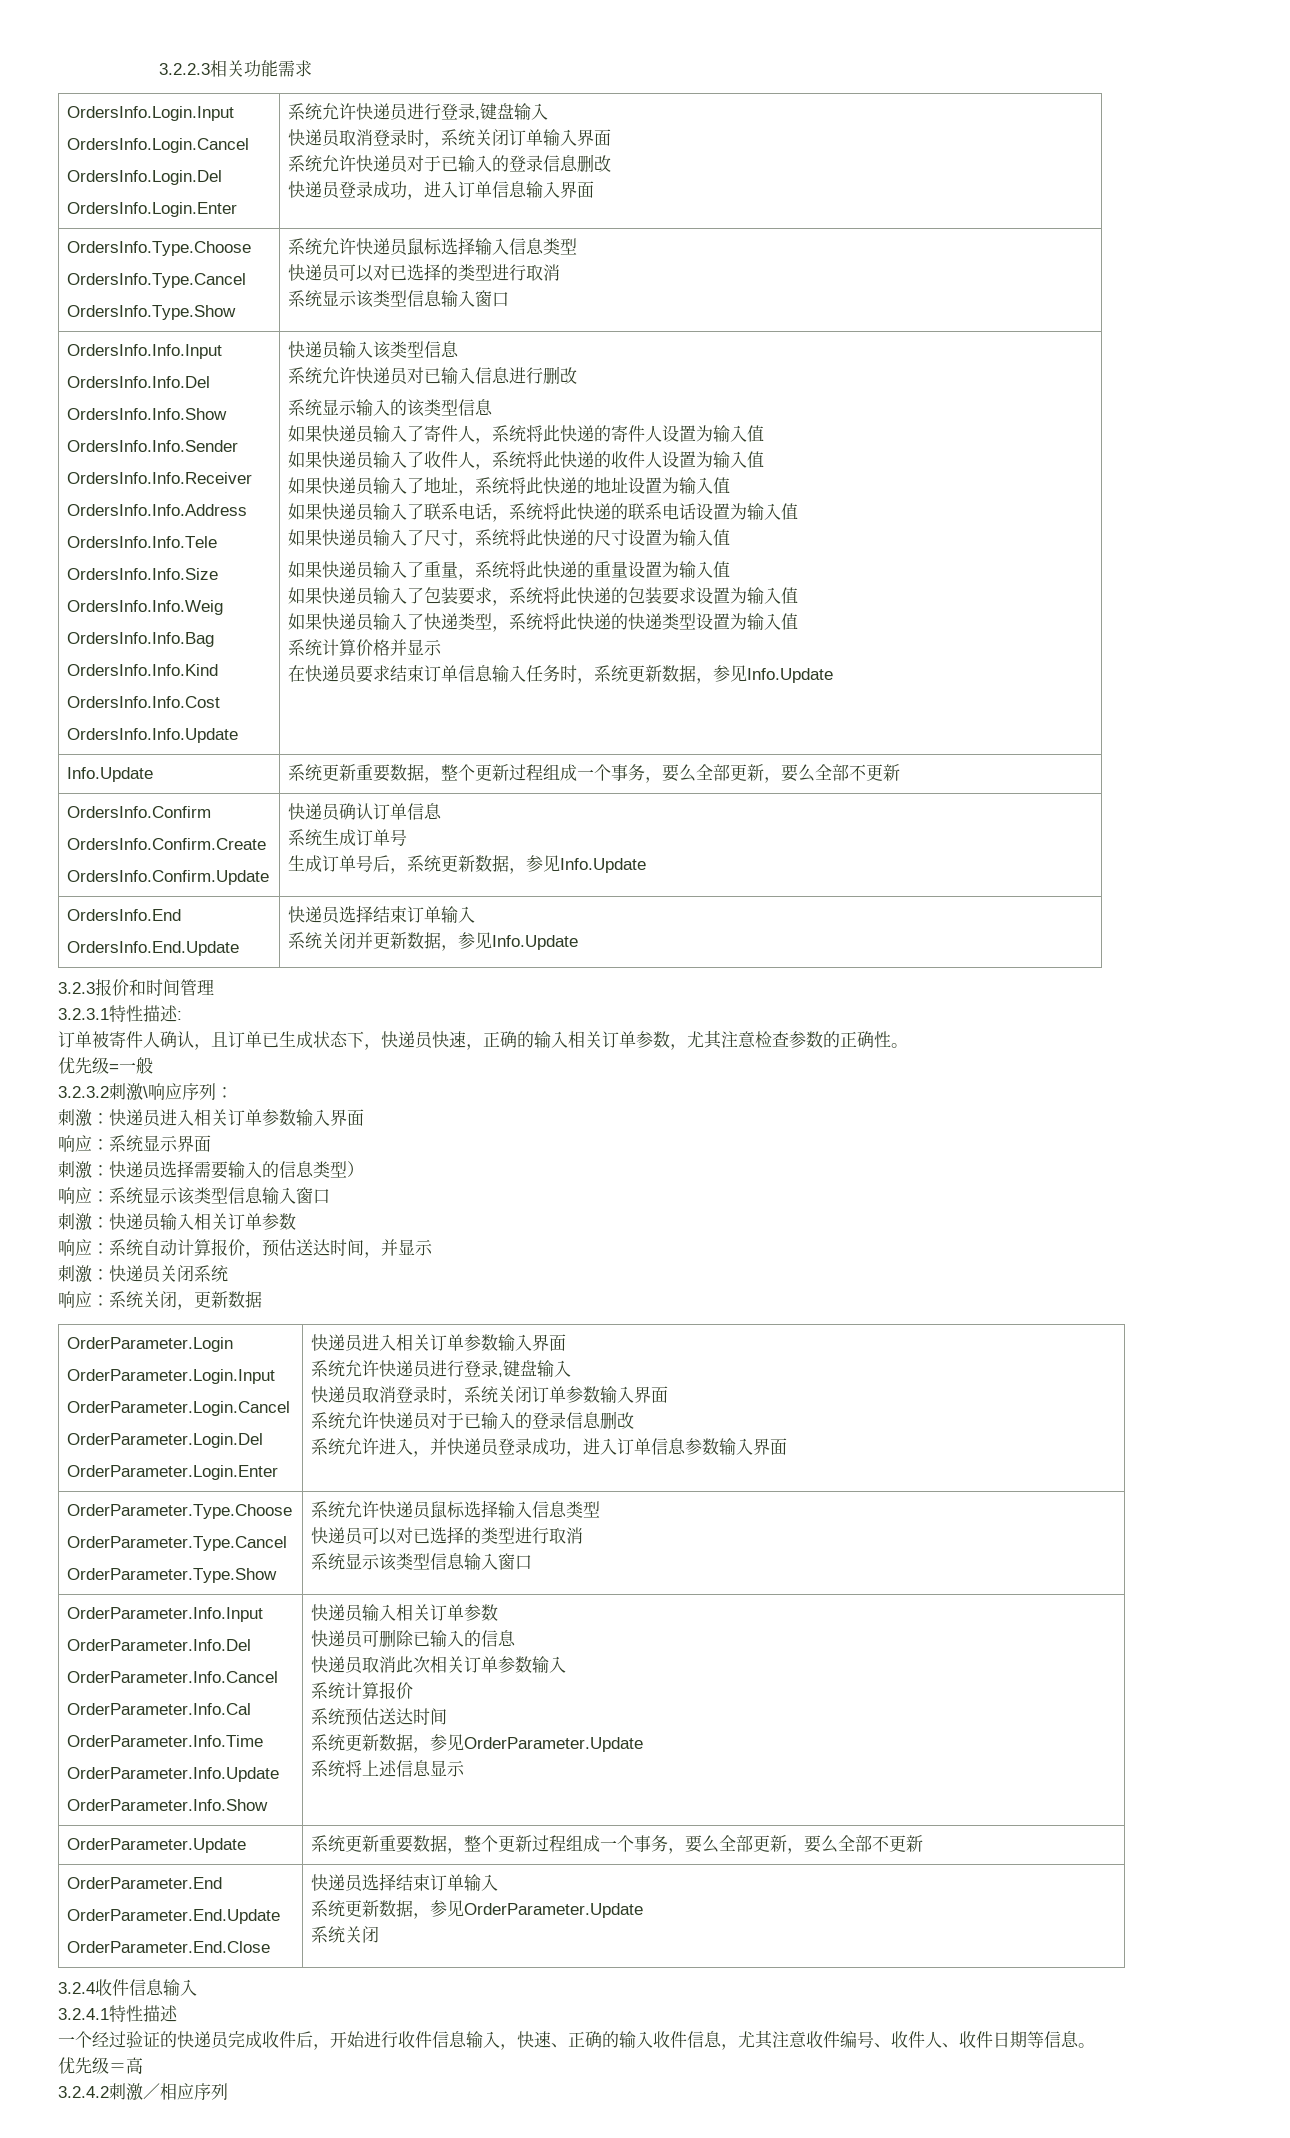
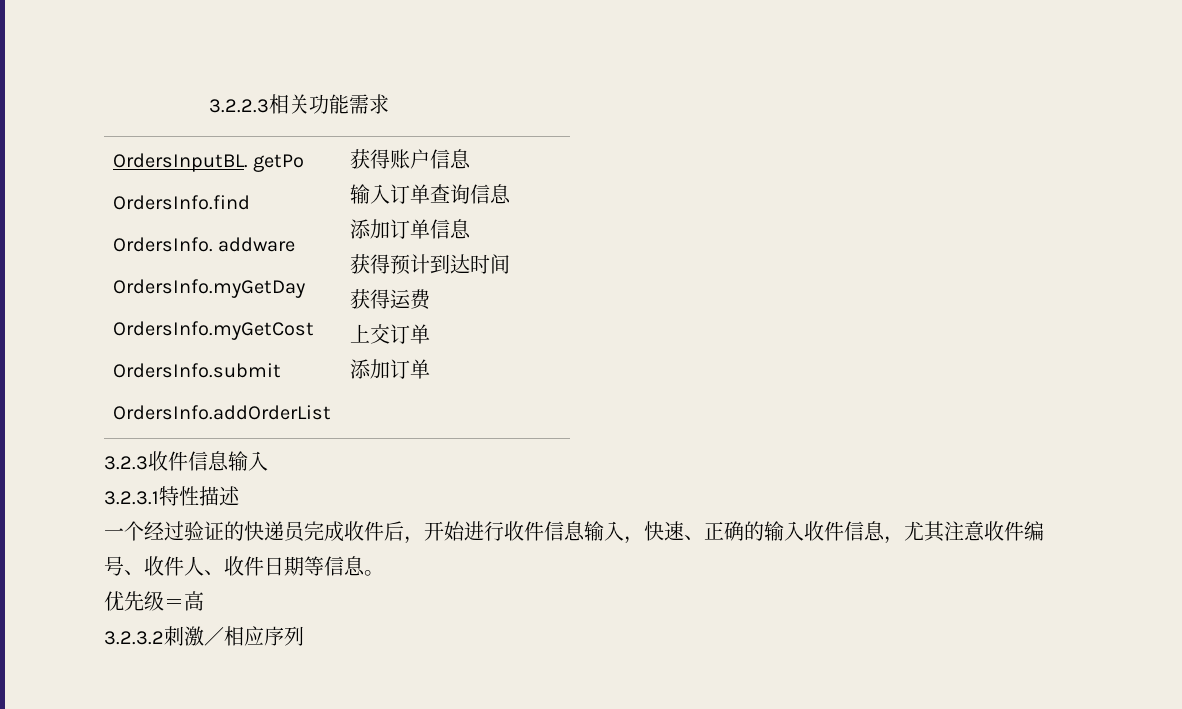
[67,106,235,121] [67,138,250,153] [67,170,223,185] [67,202,238,217] [288,103,549,121] [288,129,612,148] [288,154,612,173] [288,181,595,200] [67,241,252,256] [67,273,247,288] [67,305,237,320] [288,237,578,256] [288,263,561,282] [288,290,510,308] [67,344,223,359] [67,376,211,388] [67,408,228,420] [67,440,239,452] [67,472,253,484] [67,504,248,516] [67,536,218,548] [67,568,219,580] [67,600,224,615] [67,632,215,647] [67,664,219,676] [67,696,221,708] [67,728,239,743] [288,341,460,359] [288,366,578,385] [288,399,494,417] [288,425,765,444] [288,451,765,470] [288,477,731,496] [288,503,799,522] [288,529,731,548] [288,561,731,580] [288,587,799,606] [288,613,799,632] [288,639,443,656] [288,665,834,684] [67,767,154,782] [288,764,901,783] [67,806,212,818] [67,838,267,850] [67,870,270,885] [288,803,443,821] [288,829,408,846] [288,855,647,874] [67,909,182,921] [67,941,240,956] [288,905,476,924] [288,932,579,951] [58,979,214,996] [58,1005,182,1023] [58,1030,908,1050] [58,1057,153,1074] [58,1083,233,1101] [58,1109,364,1127] [58,1135,211,1152] [58,1160,364,1179] [58,1187,330,1205] [58,1213,296,1231] [58,1239,433,1258] [58,1265,228,1283] [58,1291,262,1310] [67,1337,234,1352] [67,1369,276,1384] [67,1401,291,1416] [67,1433,264,1448] [67,1465,279,1480] [311,1334,567,1352] [311,1360,572,1378] [311,1386,669,1405] [311,1411,635,1430] [311,1438,788,1457] [67,1504,293,1519] [67,1536,288,1551] [67,1568,278,1583] [311,1500,601,1519] [311,1526,584,1545] [311,1553,533,1571] [67,1607,264,1622] [67,1639,252,1651] [67,1671,279,1683] [67,1703,252,1715] [67,1735,264,1747] [67,1767,280,1782] [67,1799,269,1811] [311,1604,499,1622] [311,1629,517,1648] [311,1656,567,1674] [311,1682,414,1699] [311,1708,448,1726] [311,1734,644,1753] [311,1760,466,1777] [67,1838,247,1853] [311,1835,924,1854] [67,1877,223,1889] [67,1909,281,1924] [67,1941,271,1953] [311,1873,499,1892] [311,1900,644,1919] [311,1926,380,1943] [58,1982,95,1994] OrdersInfo.Login.Input // OrdersInfo.Login.Cancel // OrdersInfo.Login.Del // OrdersInfo.Login.Enter | 系统允许快递员进行登录,键盘输入 // 快递员取消登录时，系统关闭订单输入界面 // 系统允许快递员对于已输入的登录信息删改 // 快递员登录成功，进入订单信息输入界面 // OrdersInfo.Type.Choose // OrdersInfo.Type.Cancel // OrdersInfo.Type.Show | 系统允许快递员鼠标选择输入信息类型 // 快递员可以对已选择的类型进行取消 // 系统显示该类型信息输入窗口 // OrdersInfo.Info.Input // OrdersInfo.Info.Del // OrdersInfo.Info.Show // OrdersInfo.Info.Sender // OrdersInfo.Info.Receiver // OrdersInfo.Info.Address // OrdersInfo.Info.Tele // OrdersInfo.Info.Size // OrdersInfo.Info.Weig // OrdersInfo.Info.Bag // OrdersInfo.Info.Kind // OrdersInfo.Info.Cost // OrdersInfo.Info.Update | 快递员输入该类型信息 // 系统允许快递员对已输入信息进行删改 // 系统显示输入的该类型信息 // 如果快递员输入了寄件人，系统将此快递的寄件人设置为输入值 // 如果快递员输入了收件人，系统将此快递的收件人设置为输入值 // 如果快递员输入了地址，系统将此快递的地址设置为输入值 // 如果快递员输入了联系电话，系统将此快递的联系电话设置为输入值 // 如果快递员输入了尺寸，系统将此快递的尺寸设置为输入值 // 如果快递员输入了重量，系统将此快递的重量设置为输入值 // 如果快递员输入了包装要求，系统将此快递的包装要求设置为输入值 // 如果快递员输入了快递类型，系统将此快递的快递类型设置为输入值 // 系统计算价格并显示 // 在快递员要求结束订单信息输入任务时，系统更新数据，参见Info.Update // Info.Update | 系统更新重要数据，整个更新过程组成一个事务，要么全部更新，要么全部不更新 // OrdersInfo.Confirm // OrdersInfo.Confirm.Create // OrdersInfo.Confirm.Update | 快递员确认订单信息 // 系统生成订单号 // 生成订单号后，系统更新数据，参见Info.Update // OrdersInfo.End // OrdersInfo.End.Update | 快递员选择结束订单输入 // 系统关闭并更新数据，参见Info.Update // 3.2.3报价和时间管理 // 3.2.3.1特性描述: // 订单被寄件人确认，且订单已生成状态下，快递员快速，正确的输入相关订单参数，尤其注意检查参数的正确性。 // 优先级=一般 // 3.2.3.2刺激\响应序列： // 刺激：快递员进入相关订单参数输入界面 // 响应：系统显示界面 // 刺激：快递员选择需要输入的信息类型） // 响应：系统显示该类型信息输入窗口 // 刺激：快递员输入相关订单参数 // 响应：系统自动计算报价，预估送达时间，并显示 // 刺激：快递员关闭系统 // 响应：系统关闭，更新数据 // OrderParameter.Login // OrderParameter.Login.Input // OrderParameter.Login.Cancel // OrderParameter.Login.Del // OrderParameter.Login.Enter | 快递员进入相关订单参数输入界面 // 系统允许快递员进行登录,键盘输入 // 快递员取消登录时，系统关闭订单参数输入界面 // 系统允许快递员对于已输入的登录信息删改 // 系统允许进入，并快递员登录成功，进入订单信息参数输入界面 // OrderParameter.Type.Choose // OrderParameter.Type.Cancel // OrderParameter.Type.Show | 系统允许快递员鼠标选择输入信息类型 // 快递员可以对已选择的类型进行取消 // 系统显示该类型信息输入窗口 // OrderParameter.Info.Input // OrderParameter.Info.Del // OrderParameter.Info.Cancel // OrderParameter.Info.Cal // OrderParameter.Info.Time // OrderParameter.Info.Update // OrderParameter.Info.Show | 快递员输入相关订单参数 // 快递员可删除已输入的信息 // 快递员取消此次相关订单参数输入 // 系统计算报价 // 系统预估送达时间 // 系统更新数据，参见OrderParameter.Update // 系统将上述信息显示 // OrderParameter.Update | 系统更新重要数据，整个更新过程组成一个事务，要么全部更新，要么全部不更新 // OrderParameter.End // OrderParameter.End.Update // OrderParameter.End.Close | 快递员选择结束订单输入 // 系统更新数据，参见OrderParameter.Update // 系统关闭 // 3.2.4 -> [113,153,305,172] [113,195,251,210] [113,237,296,252] [113,279,306,298] [113,321,315,340] [113,363,282,378] [113,405,332,420] [350,149,472,169] [350,184,512,204] [350,219,472,239] [350,254,511,275] [350,289,432,310] [350,324,431,344] [350,359,431,379] [104,456,148,470] OrdersInputBL. getPo // OrdersInfo.find // OrdersInfo. addware // OrdersInfo.myGetDay // OrdersInfo.myGetCost // OrdersInfo.submit // OrdersInfo.addOrderList | 获得账户信息 // 输入订单查询信息 // 添加订单信息 // 获得预计到达时间 // 获得运费 // 上交订单 // 添加订单 // 3.2.3
[58,2008,109,2020] 3.2.4.1 -> [104,491,159,505] 3.2.3.1
[58,2086,109,2098] 3.2.4.2 -> [104,631,164,645] 3.2.3.2

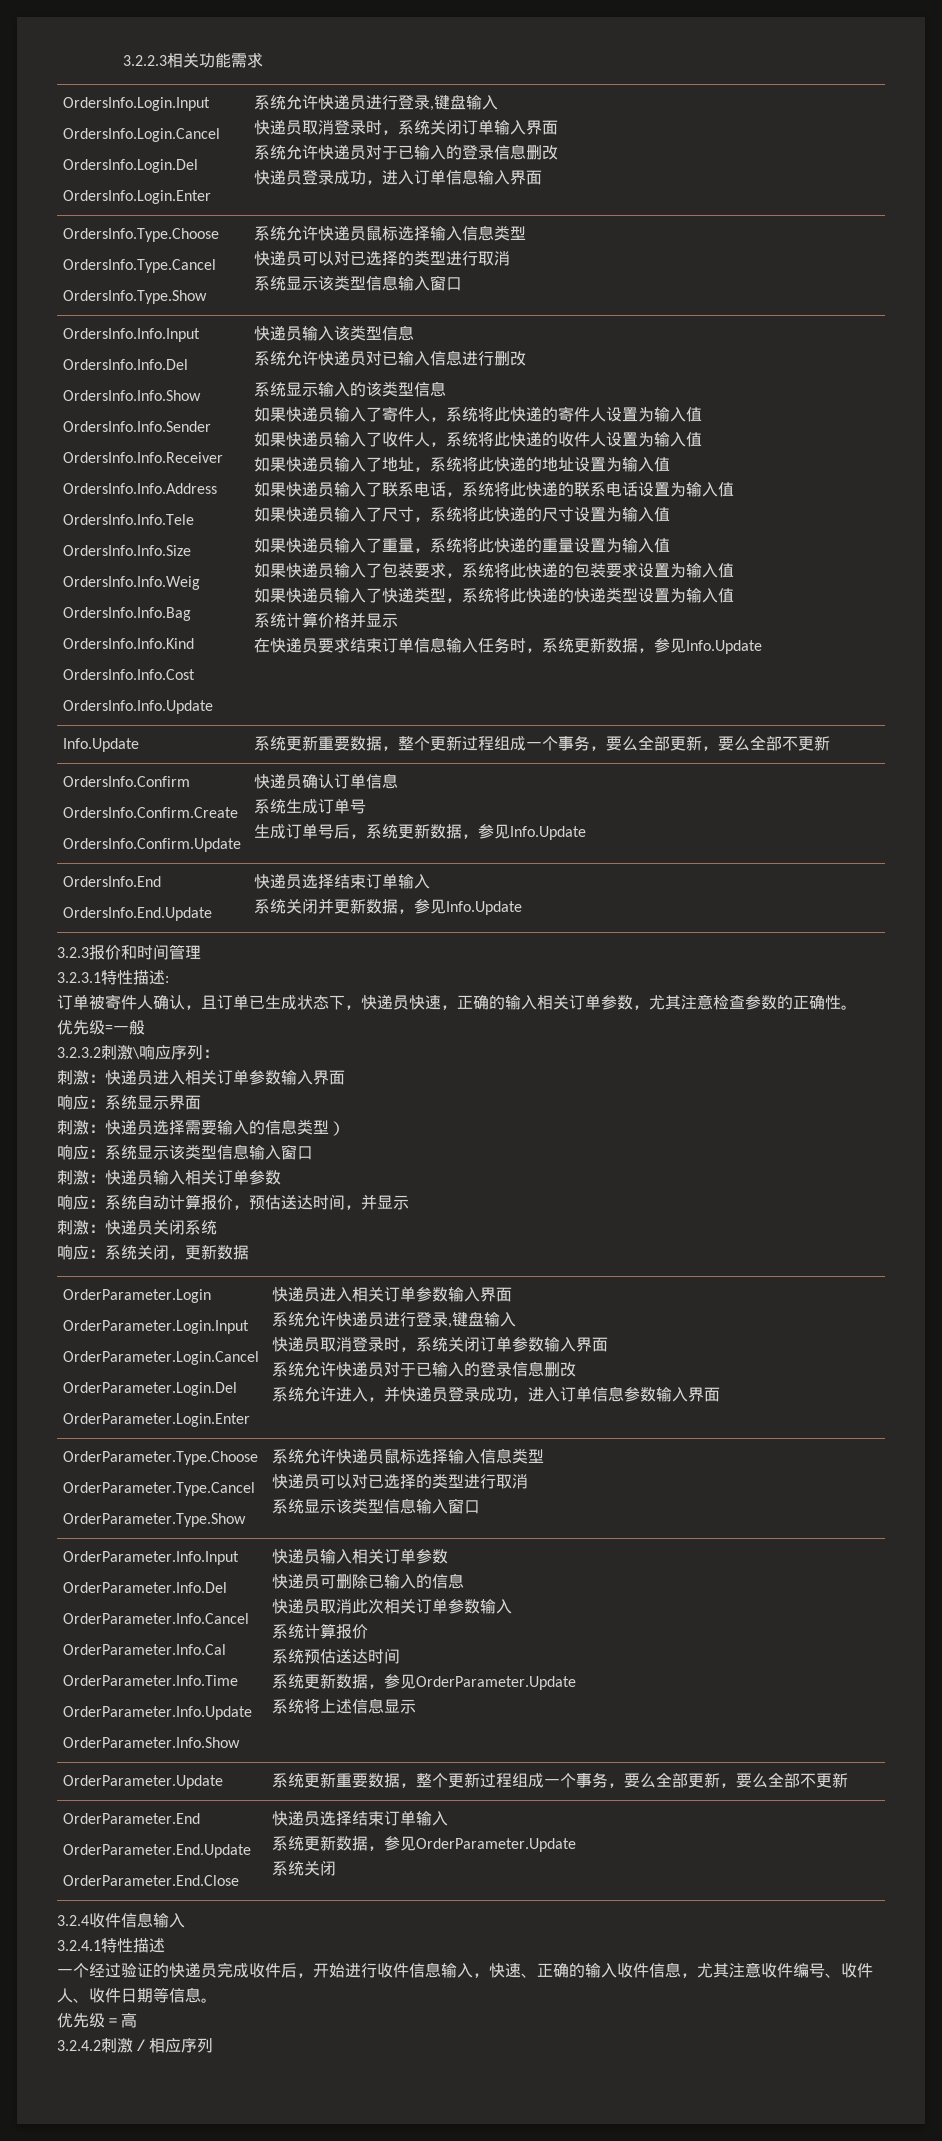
[113,153,305,172] [113,195,251,210] [113,237,296,252] [113,279,306,298] [113,321,315,340] [113,363,282,378] [113,405,332,420] [350,149,472,169] [350,184,512,204] [350,219,472,239] [350,254,511,275] [350,289,432,310] [350,324,431,344] [350,359,431,379] [104,456,148,470] OrdersInputBL. getPo // OrdersInfo.find // OrdersInfo. addware // OrdersInfo.myGetDay // OrdersInfo.myGetCost // OrdersInfo.submit // OrdersInfo.addOrderList | 获得账户信息 // 输入订单查询信息 // 添加订单信息 // 获得预计到达时间 // 获得运费 // 上交订单 // 添加订单 // 3.2.3 -> [63,97,211,111] [63,128,221,142] [63,159,199,173] [63,190,212,204] [254,95,499,111] [254,119,559,135] [254,144,559,160] [254,169,543,185] [63,228,220,242] [63,259,217,273] [63,290,208,304] [254,225,527,241] [254,250,511,266] [254,275,463,291] [63,328,201,342] [63,359,189,370] [63,390,202,401] [63,421,212,432] [63,452,224,463] [63,483,218,494] [63,514,195,525] [63,545,192,556] [63,576,201,590] [63,607,192,621] [63,638,195,649] [63,669,196,680] [63,700,214,714] [254,325,415,341] [254,350,527,366] [254,381,447,397] [254,406,703,422] [254,431,703,447] [254,456,671,472] [254,481,735,497] [254,506,671,522] [254,537,671,553] [254,562,735,578] [254,587,735,603] [254,612,399,628] [254,637,763,654] [63,738,140,752] [254,735,831,751] [63,776,191,787] [63,807,239,818] [63,838,242,852] [254,773,399,789] [254,798,367,814] [254,823,587,840] [63,876,162,887] [63,907,213,921] [254,873,431,889] [254,898,523,915] [57,944,201,960] [57,970,169,985] [57,994,857,1010] [57,1019,145,1035] [57,1044,219,1060] [57,1069,345,1085] [57,1094,201,1110] [57,1119,345,1136] [57,1144,313,1160] [57,1169,281,1185] [57,1194,409,1210] [57,1219,217,1235] [57,1244,249,1260] [63,1289,212,1303] [63,1320,250,1334] [63,1351,260,1365] [63,1382,238,1396] [63,1413,251,1427] [272,1286,513,1302] [272,1312,517,1328] [272,1336,609,1352] [272,1361,577,1377] [272,1386,721,1402] [63,1451,259,1465] [63,1482,256,1496] [63,1513,247,1527] [272,1448,545,1464] [272,1473,529,1489] [272,1498,481,1514] [63,1551,240,1565] [63,1582,228,1593] [63,1613,250,1624] [63,1644,227,1655] [63,1675,239,1686] [63,1706,253,1720] [63,1737,241,1748] [272,1548,449,1564] [272,1573,465,1589] [272,1598,513,1614] [272,1623,369,1639] [272,1648,401,1664] [272,1673,577,1690] [272,1698,417,1714] [63,1775,224,1789] [272,1772,849,1788] [63,1813,201,1824] [63,1844,252,1858] [63,1875,240,1886] [272,1810,449,1826] [272,1835,577,1852] [272,1860,337,1876] [57,1915,89,1926] OrdersInfo.Login.Input // OrdersInfo.Login.Cancel // OrdersInfo.Login.Del // OrdersInfo.Login.Enter | 系统允许快递员进行登录,键盘输入 // 快递员取消登录时，系统关闭订单输入界面 // 系统允许快递员对于已输入的登录信息删改 // 快递员登录成功，进入订单信息输入界面 // OrdersInfo.Type.Choose // OrdersInfo.Type.Cancel // OrdersInfo.Type.Show | 系统允许快递员鼠标选择输入信息类型 // 快递员可以对已选择的类型进行取消 // 系统显示该类型信息输入窗口 // OrdersInfo.Info.Input // OrdersInfo.Info.Del // OrdersInfo.Info.Show // OrdersInfo.Info.Sender // OrdersInfo.Info.Receiver // OrdersInfo.Info.Address // OrdersInfo.Info.Tele // OrdersInfo.Info.Size // OrdersInfo.Info.Weig // OrdersInfo.Info.Bag // OrdersInfo.Info.Kind // OrdersInfo.Info.Cost // OrdersInfo.Info.Update | 快递员输入该类型信息 // 系统允许快递员对已输入信息进行删改 // 系统显示输入的该类型信息 // 如果快递员输入了寄件人，系统将此快递的寄件人设置为输入值 // 如果快递员输入了收件人，系统将此快递的收件人设置为输入值 // 如果快递员输入了地址，系统将此快递的地址设置为输入值 // 如果快递员输入了联系电话，系统将此快递的联系电话设置为输入值 // 如果快递员输入了尺寸，系统将此快递的尺寸设置为输入值 // 如果快递员输入了重量，系统将此快递的重量设置为输入值 // 如果快递员输入了包装要求，系统将此快递的包装要求设置为输入值 // 如果快递员输入了快递类型，系统将此快递的快递类型设置为输入值 // 系统计算价格并显示 // 在快递员要求结束订单信息输入任务时，系统更新数据，参见Info.Update // Info.Update | 系统更新重要数据，整个更新过程组成一个事务，要么全部更新，要么全部不更新 // OrdersInfo.Confirm // OrdersInfo.Confirm.Create // OrdersInfo.Confirm.Update | 快递员确认订单信息 // 系统生成订单号 // 生成订单号后，系统更新数据，参见Info.Update // OrdersInfo.End // OrdersInfo.End.Update | 快递员选择结束订单输入 // 系统关闭并更新数据，参见Info.Update // 3.2.3报价和时间管理 // 3.2.3.1特性描述: // 订单被寄件人确认，且订单已生成状态下，快递员快速，正确的输入相关订单参数，尤其注意检查参数的正确性。 // 优先级=一般 // 3.2.3.2刺激\响应序列： // 刺激：快递员进入相关订单参数输入界面 // 响应：系统显示界面 // 刺激：快递员选择需要输入的信息类型） // 响应：系统显示该类型信息输入窗口 // 刺激：快递员输入相关订单参数 // 响应：系统自动计算报价，预估送达时间，并显示 // 刺激：快递员关闭系统 // 响应：系统关闭，更新数据 // OrderParameter.Login // OrderParameter.Login.Input // OrderParameter.Login.Cancel // OrderParameter.Login.Del // OrderParameter.Login.Enter | 快递员进入相关订单参数输入界面 // 系统允许快递员进行登录,键盘输入 // 快递员取消登录时，系统关闭订单参数输入界面 // 系统允许快递员对于已输入的登录信息删改 // 系统允许进入，并快递员登录成功，进入订单信息参数输入界面 // OrderParameter.Type.Choose // OrderParameter.Type.Cancel // OrderParameter.Type.Show | 系统允许快递员鼠标选择输入信息类型 // 快递员可以对已选择的类型进行取消 // 系统显示该类型信息输入窗口 // OrderParameter.Info.Input // OrderParameter.Info.Del // OrderParameter.Info.Cancel // OrderParameter.Info.Cal // OrderParameter.Info.Time // OrderParameter.Info.Update // OrderParameter.Info.Show | 快递员输入相关订单参数 // 快递员可删除已输入的信息 // 快递员取消此次相关订单参数输入 // 系统计算报价 // 系统预估送达时间 // 系统更新数据，参见OrderParameter.Update // 系统将上述信息显示 // OrderParameter.Update | 系统更新重要数据，整个更新过程组成一个事务，要么全部更新，要么全部不更新 // OrderParameter.End // OrderParameter.End.Update // OrderParameter.End.Close | 快递员选择结束订单输入 // 系统更新数据，参见OrderParameter.Update // 系统关闭 // 3.2.4
[104,491,159,505] 3.2.3.1 -> [57,1940,101,1951] 3.2.4.1
[104,631,164,645] 3.2.3.2 -> [57,2040,101,2051] 3.2.4.2

